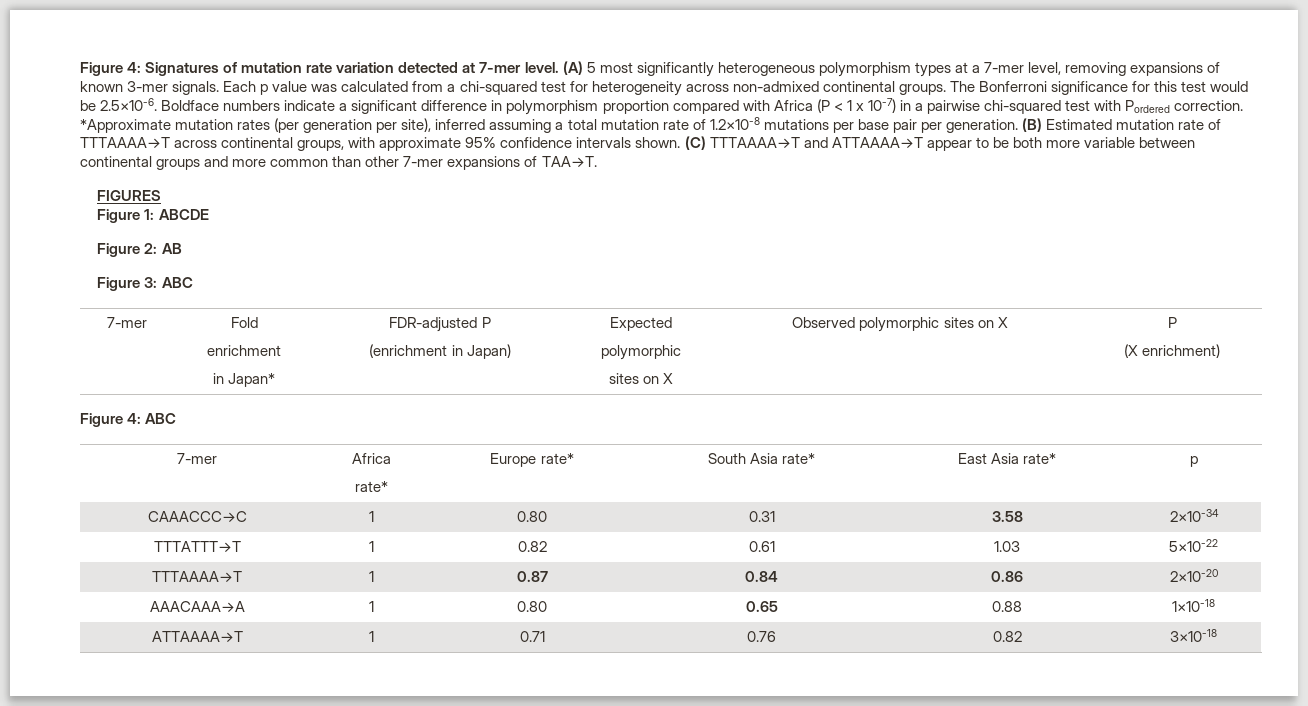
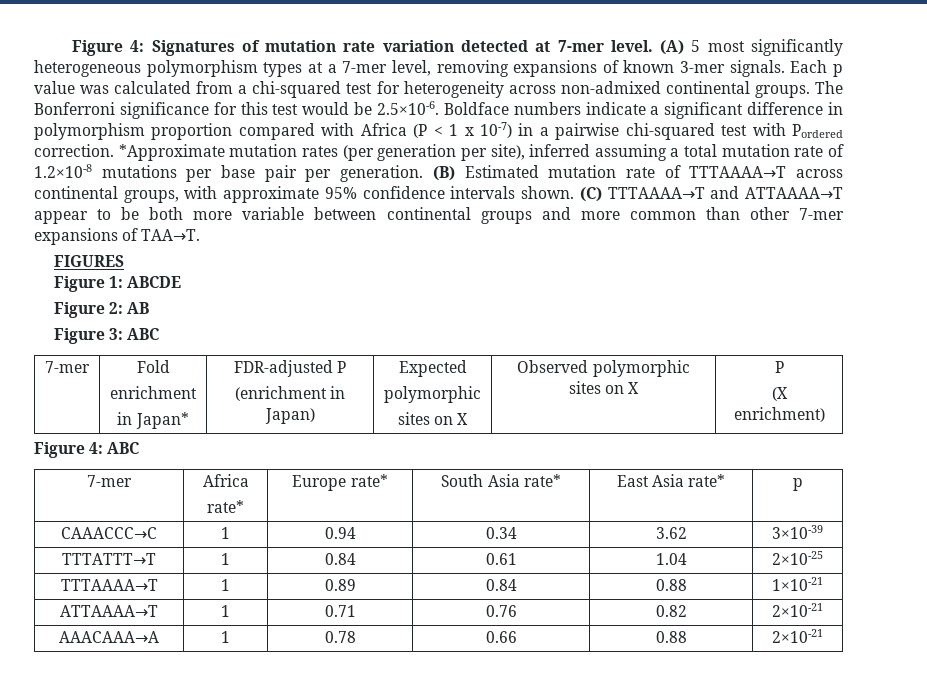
[517,511,547,522] [748,511,775,522] [991,511,1023,522] [1169,509,1219,522] 0.80 | 0.31 | 3.58 | 2×10-34 -> [324,527,356,539] [485,527,517,539] [655,527,687,539] [772,525,823,539] 0.94 | 0.34 | 3.62 | 3×10-39
[517,541,547,552] 0.82 -> [324,553,356,565] 0.84
[994,541,1020,552] [1169,539,1218,552] 1.03 | 5×10-22 -> [655,553,687,565] [772,551,823,565] 1.04 | 2×10-25
[516,571,548,582] [745,571,778,582] [991,571,1023,582] [1169,569,1218,582] [149,601,245,612] [369,601,374,612] [517,601,547,612] [745,601,778,612] [992,601,1022,612] [1172,599,1215,612] 0.87 | 0.84 | 0.86 | 2×10-20 // AAACAAA→A | 1 | 0.80 | 0.65 | 0.88 | 1×10-18 -> [324,579,356,591] [485,579,517,591] [655,579,687,591] [772,577,823,591] 0.89 | 0.84 | 0.88 | 1×10-21
[1170,629,1217,642] 3×10-18 -> [772,603,823,617] [58,631,159,643] [221,631,230,643] [324,631,356,643] [485,631,517,643] [655,631,687,643] [772,629,823,643] 2×10-21 // AAACAAA→A | 1 | 0.78 | 0.66 | 0.88 | 2×10-21

